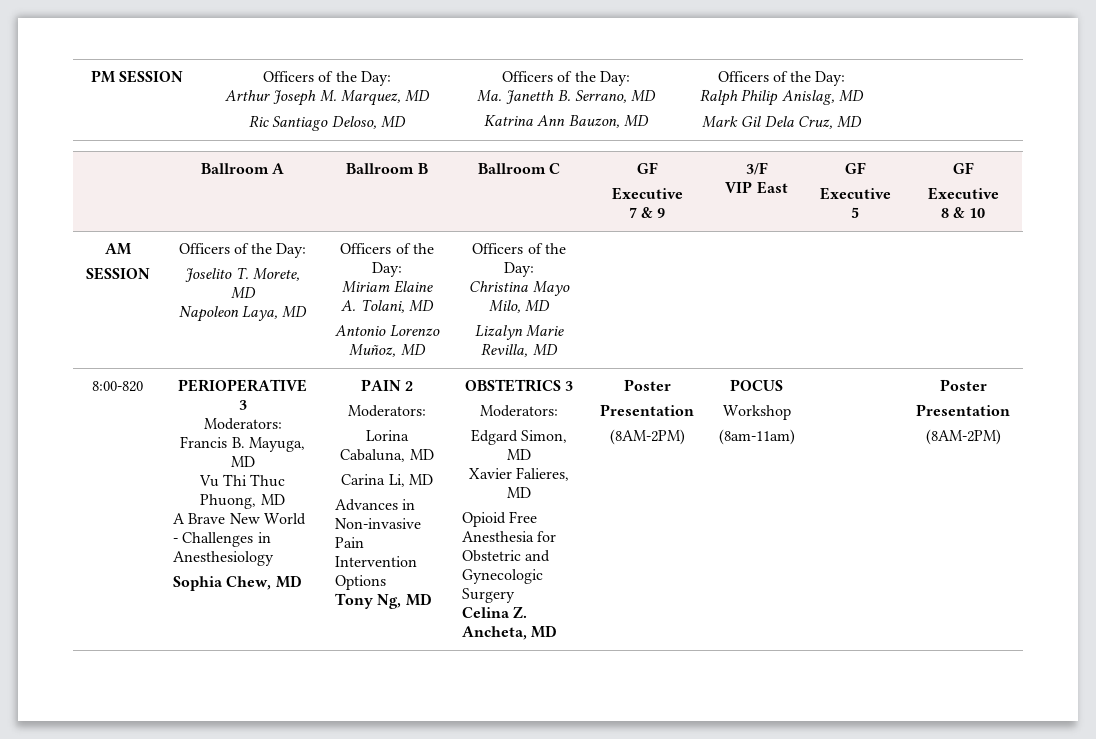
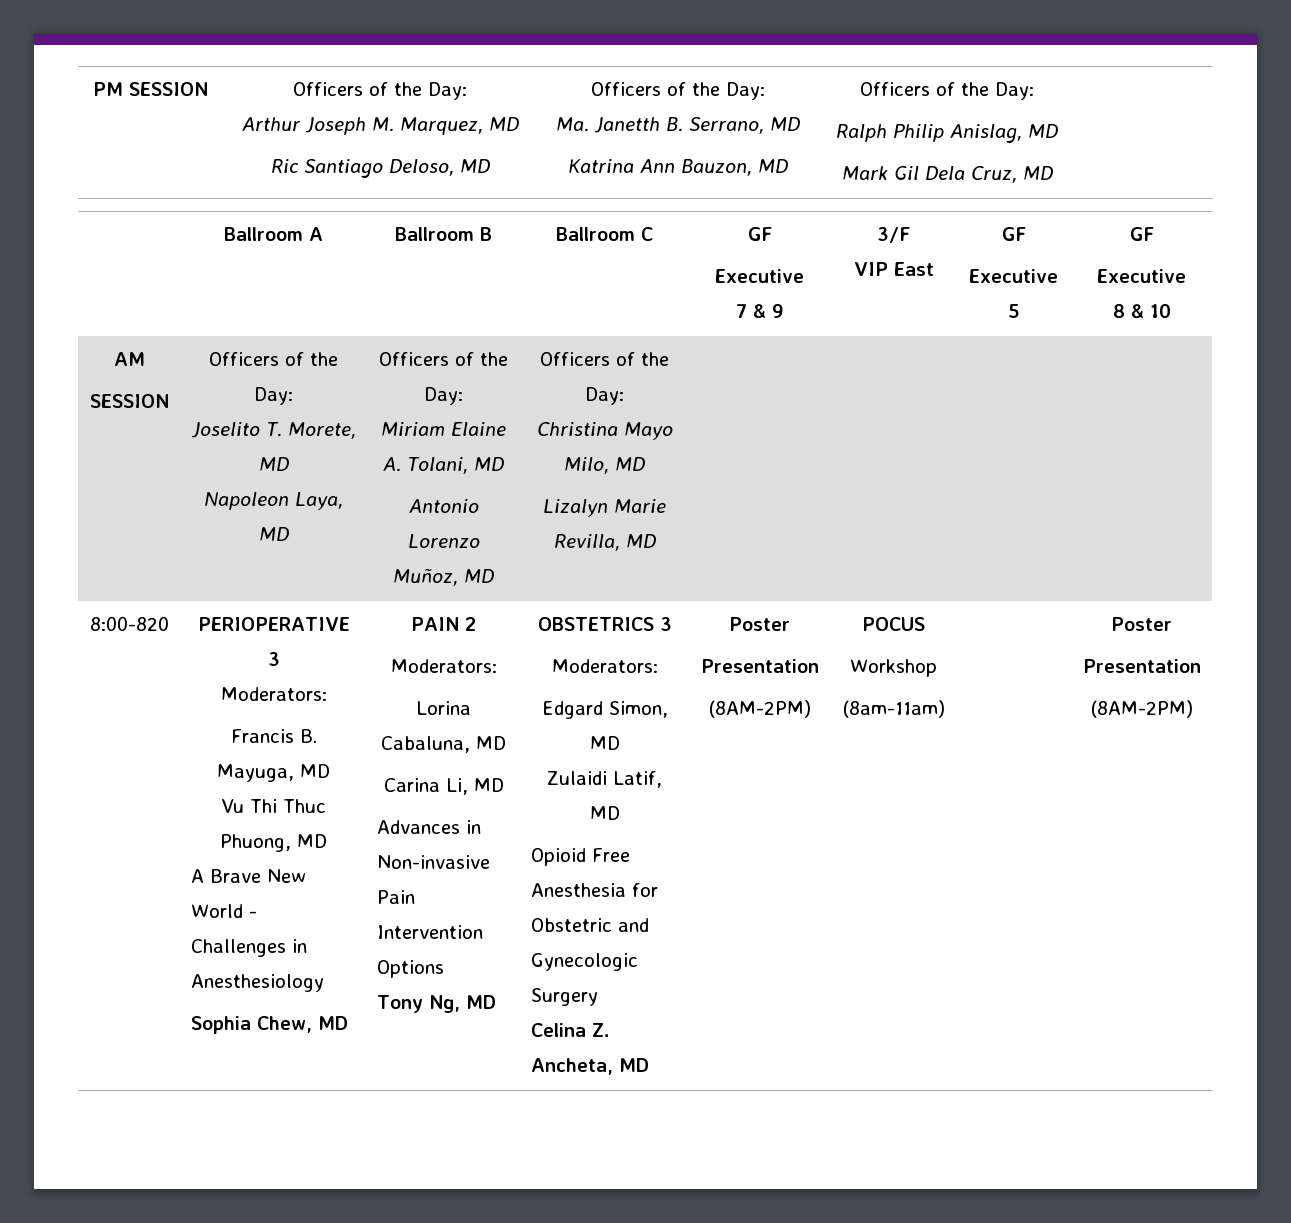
[468,467,570,481] Xavier Falieres, -> [547,771,662,788] Zulaidi Latif,

